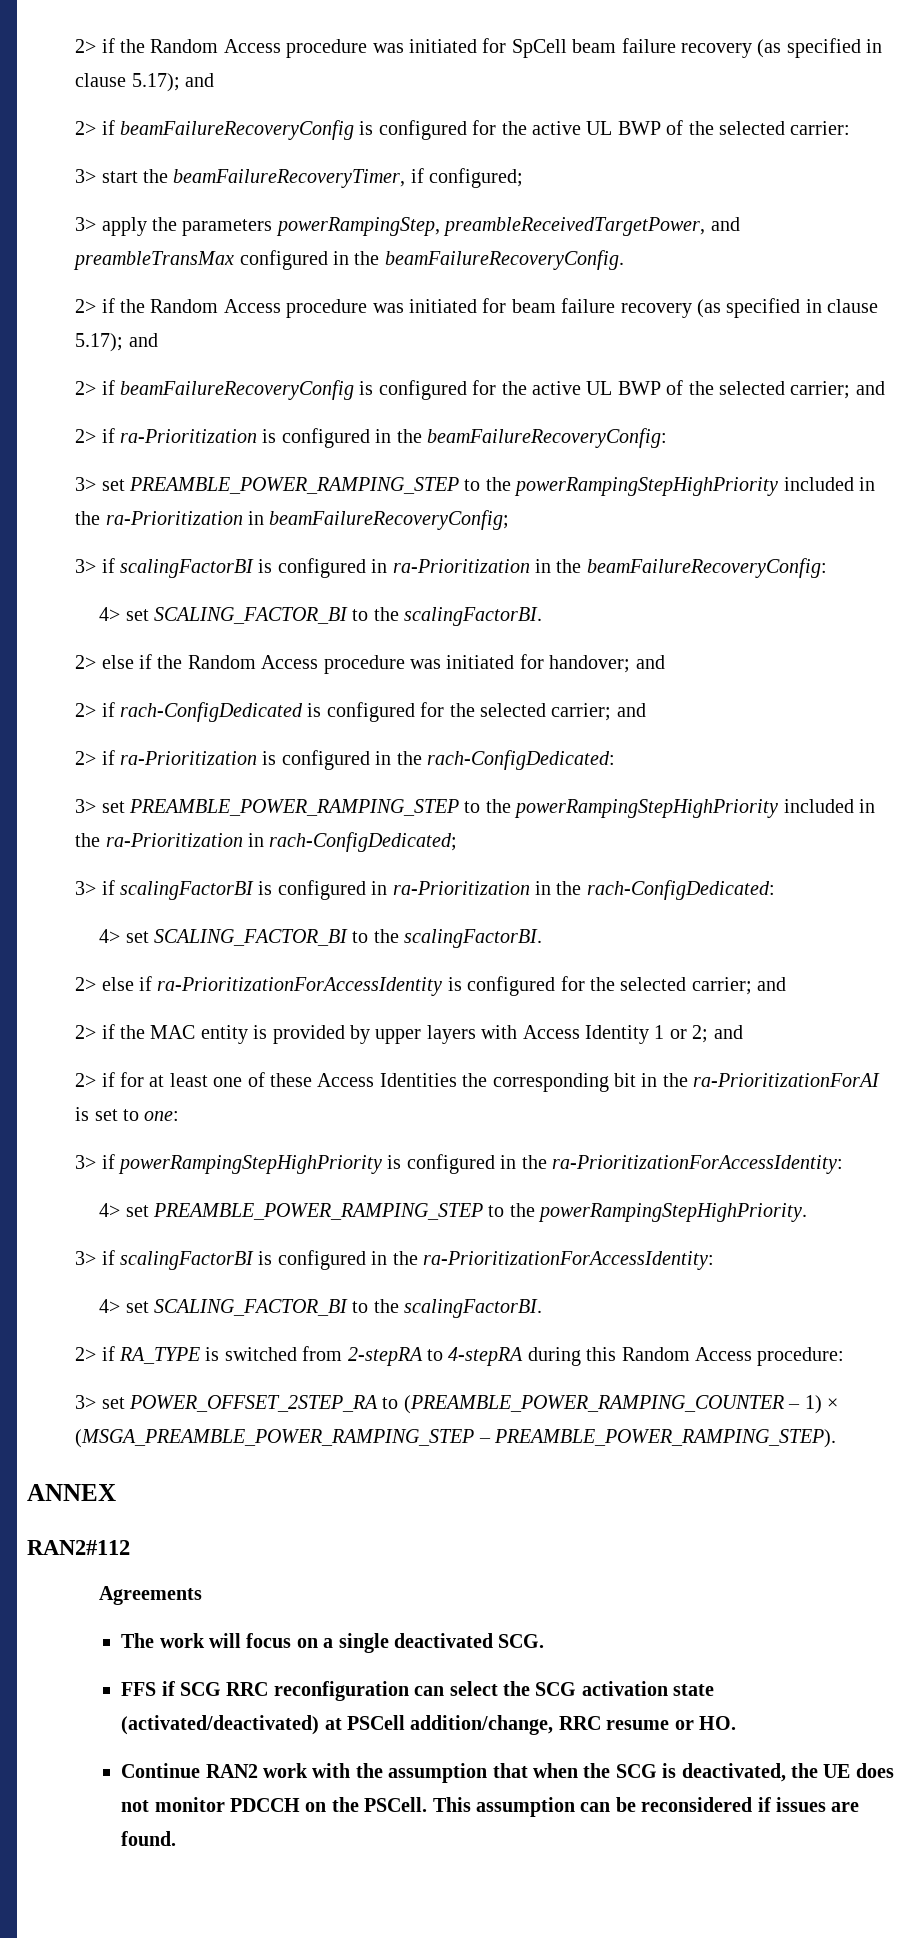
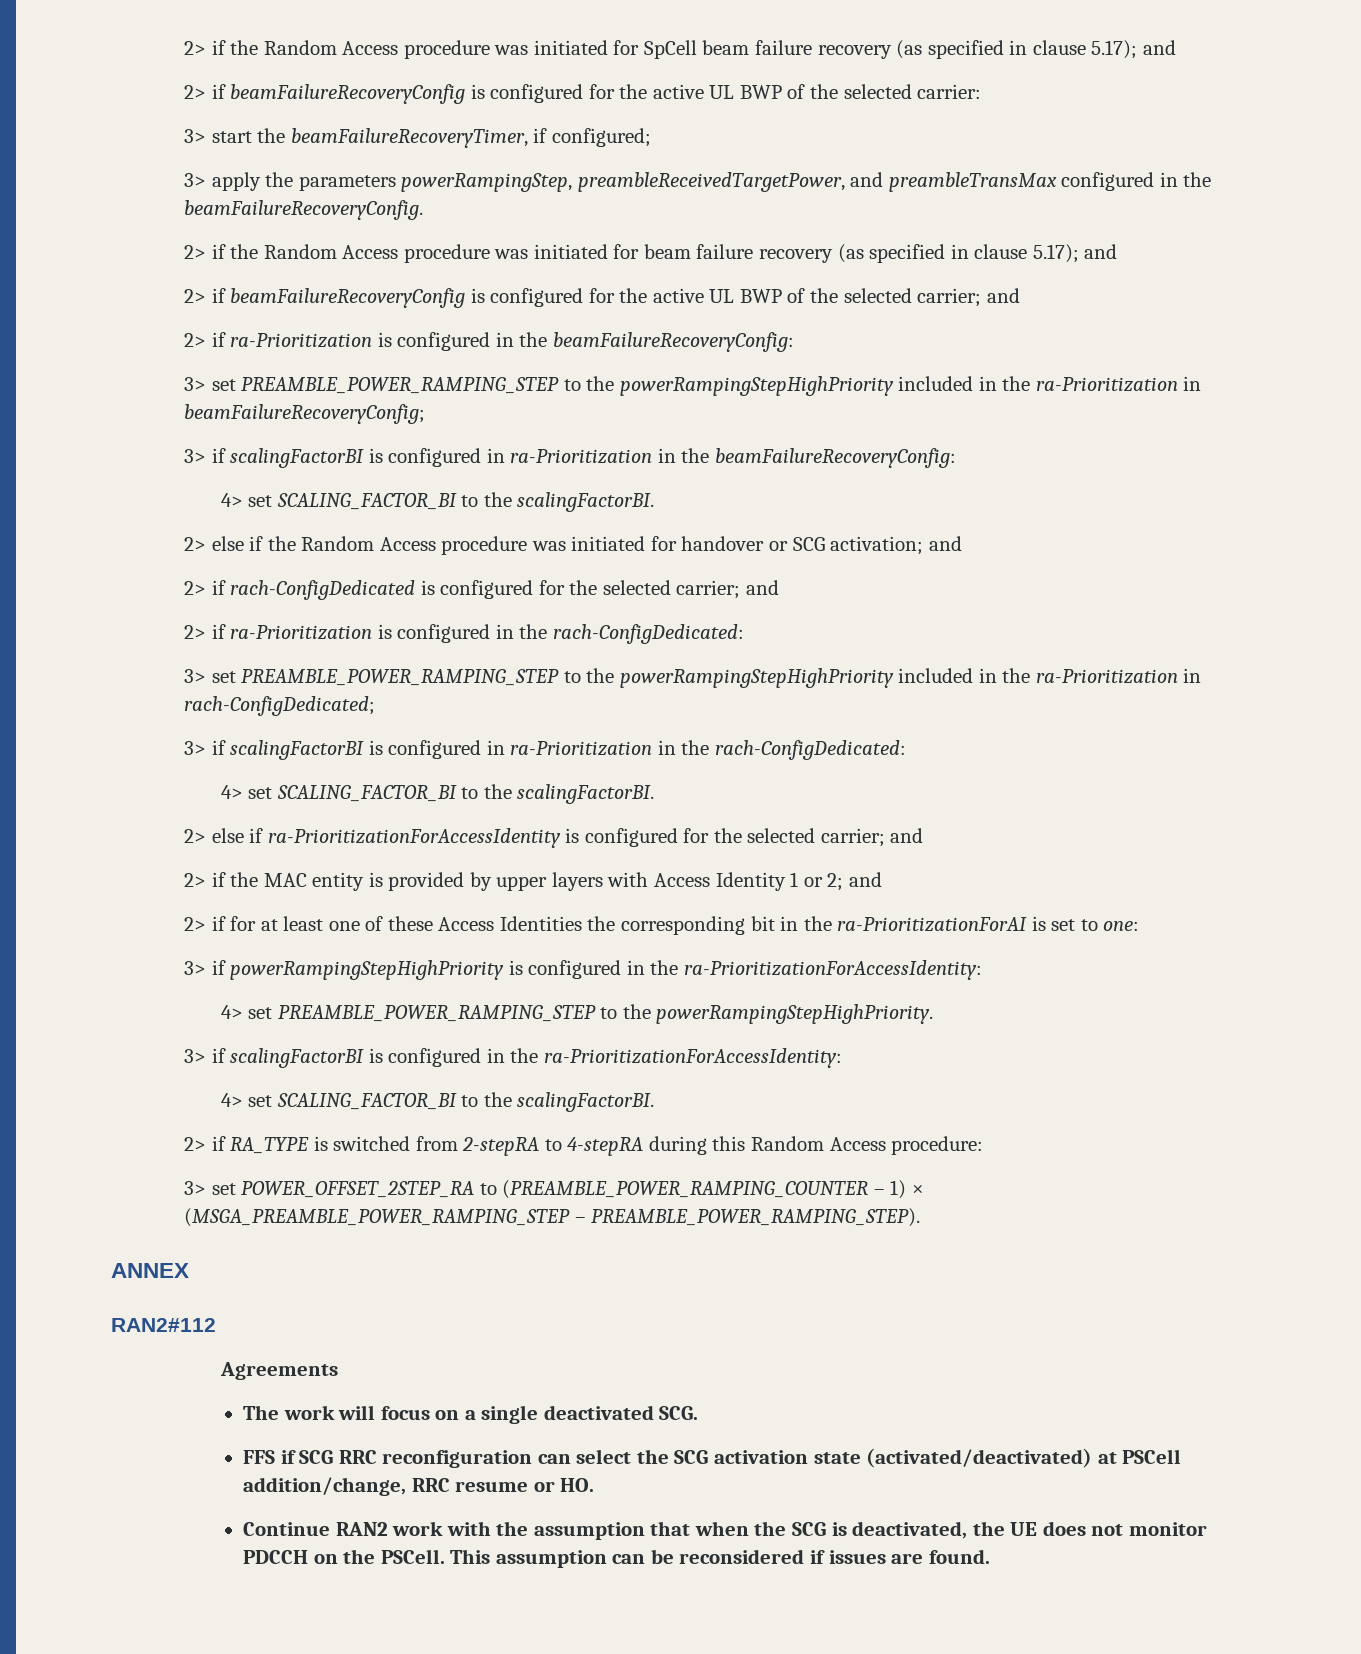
[549,655,631,673] handover; -> [681,536,924,555] handover or SCG activation;

